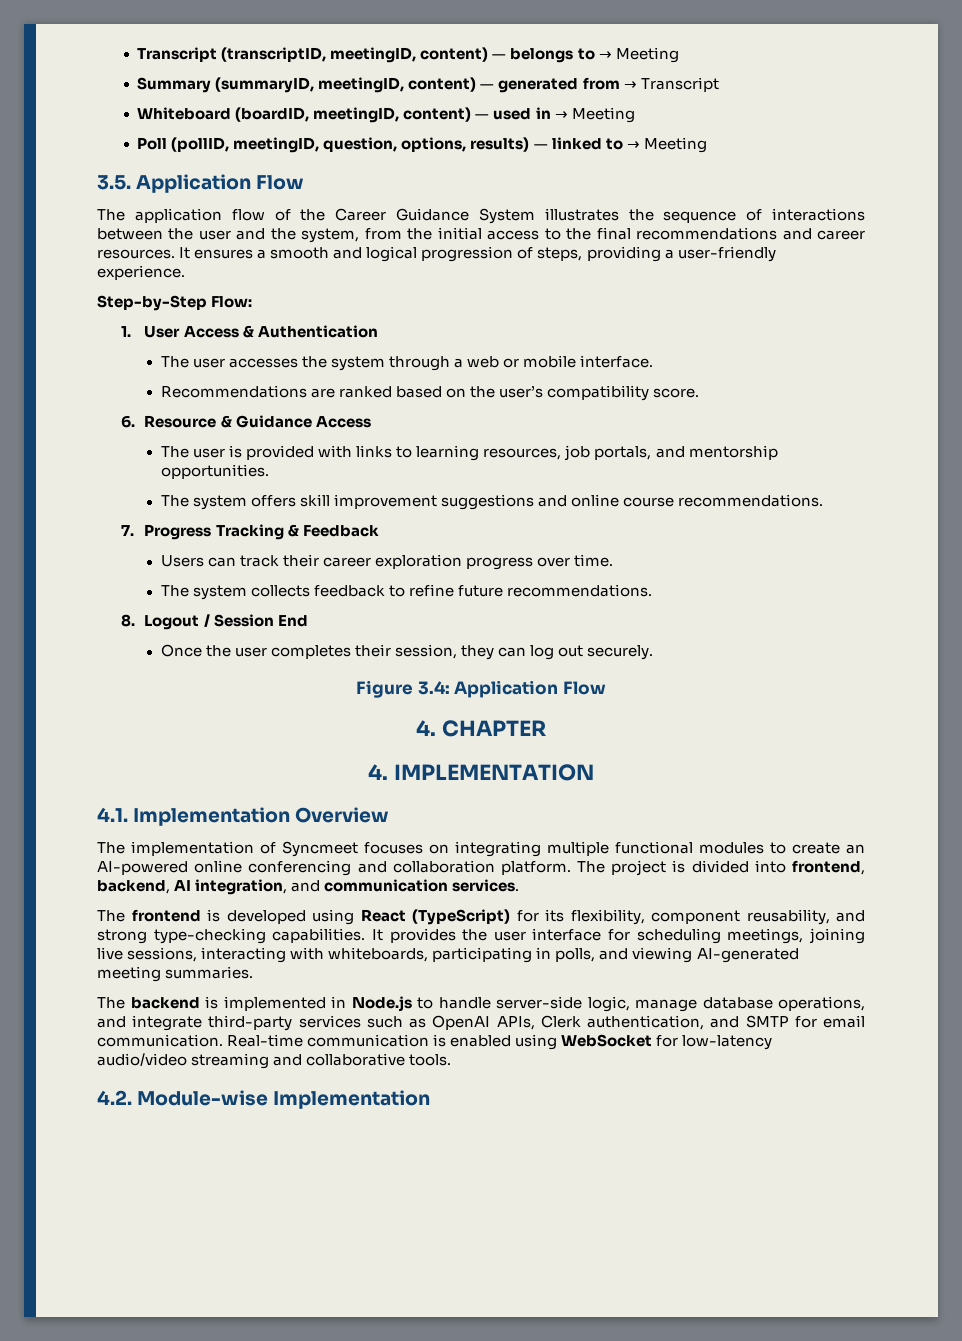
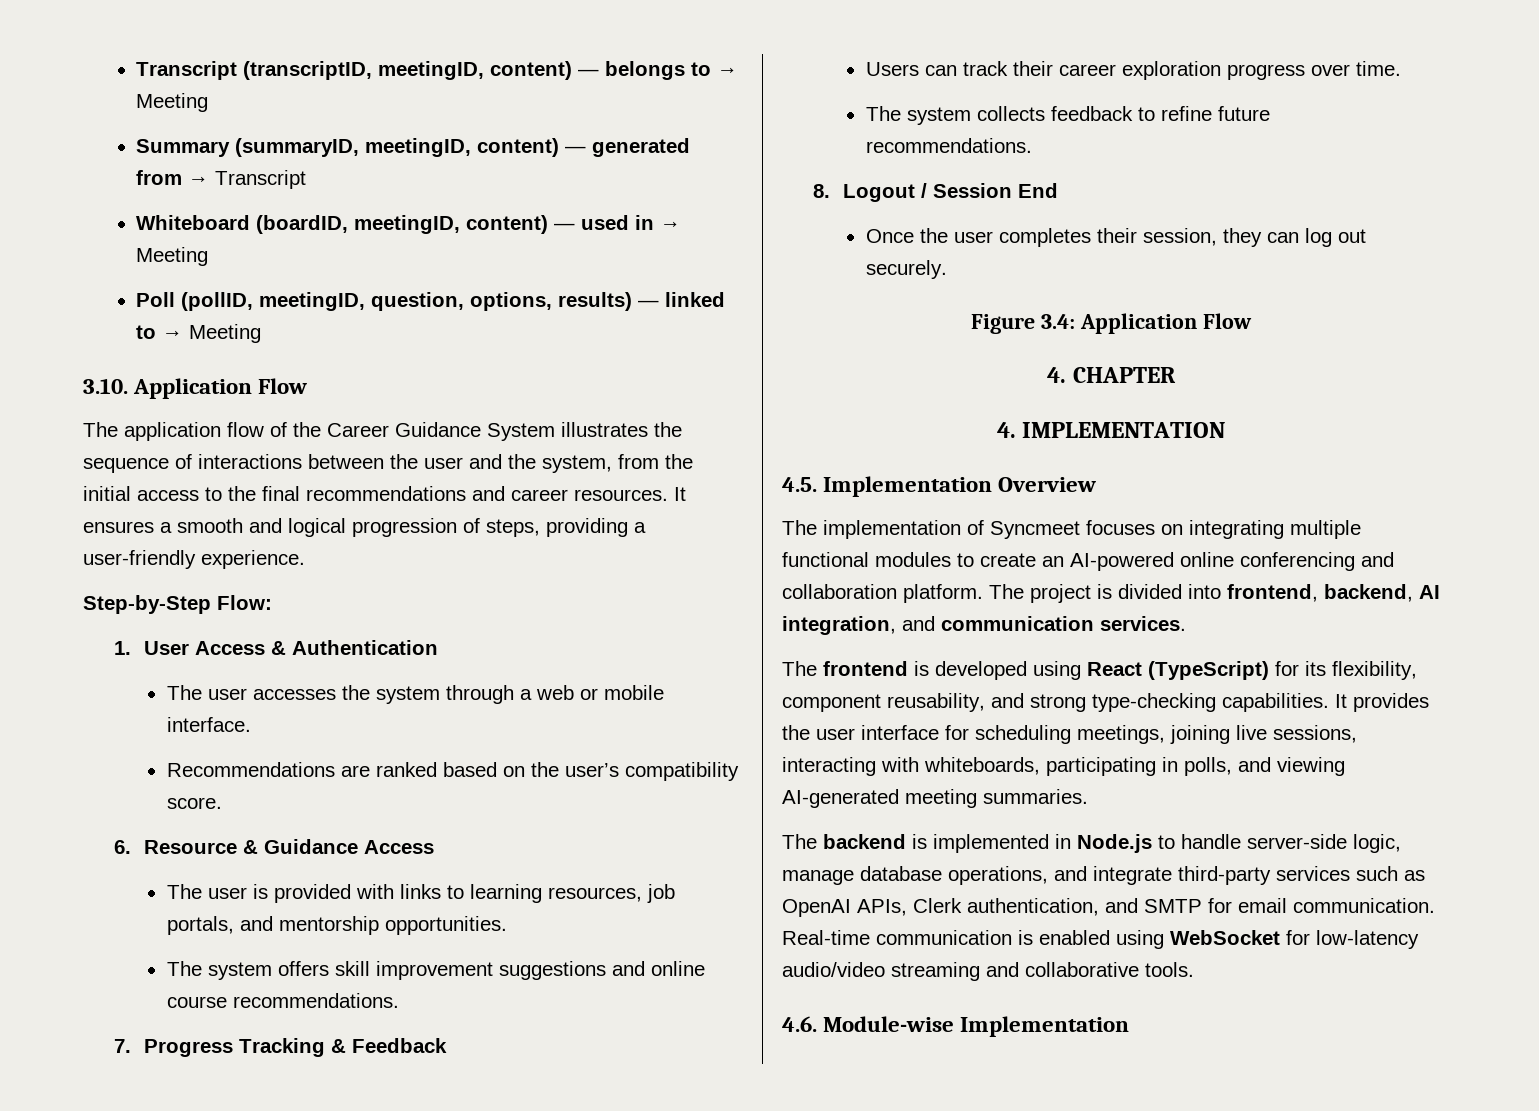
[97,175,131,190] 3.5. -> [83,378,128,394] 3.10.
[97,807,128,822] 4.1. -> [782,477,817,492] 4.5.
[97,1090,132,1105] 4.2. -> [782,1016,817,1032] 4.6.

